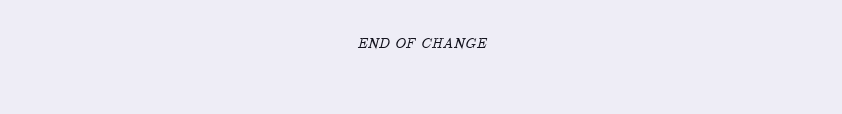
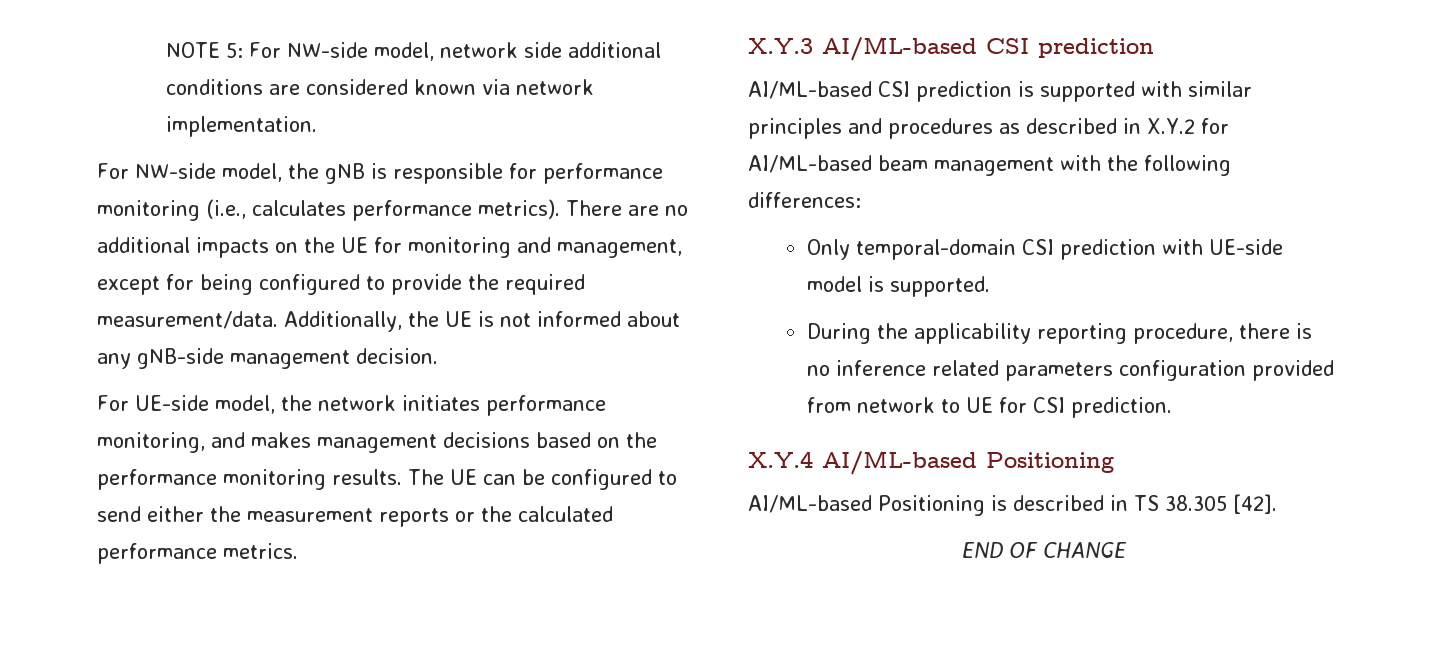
(356, 44) none -> [165,42,661,61] [165,79,594,95] [165,116,317,137] [97,163,663,184] [97,199,688,221] [97,237,682,258] [97,274,585,295] [97,311,680,332] [97,348,438,369] [97,395,606,416] [97,432,657,453] [97,469,677,490] [97,506,613,527] [97,543,298,564] [748,37,1154,61] [748,81,1252,102] [748,118,1229,139] [748,155,1231,176] [748,192,861,208] [806,239,1283,260] [806,276,990,297] [806,323,1312,344] [806,360,1334,381] [806,397,1172,418] [748,451,1114,475] [748,494,1277,516] NOTE 5: For NW-side model, network side additional conditions are considered known via network implementation. // For NW-side model, the gNB is responsible for performance monitoring (i.e., calculates performance metrics). There are no additional impacts on the UE for monitoring and management, except for being configured to provide the required measurement/data. Additionally, the UE is not informed about any gNB-side management decision. // For UE-side model, the network initiates performance monitoring, and makes management decisions based on the performance monitoring results. The UE can be configured to send either the measurement reports or the calculated performance metrics. // X.Y.3 AI/ML-based CSI prediction // AI/ML-based CSI prediction is supported with similar principles and procedures as described in X.Y.2 for AI/ML-based beam management with the following differences: // Only temporal-domain CSI prediction with UE-side model is supported. // During the applicability reporting procedure, there is no inference related parameters configuration provided from network to UE for CSI prediction. // X.Y.4 AI/ML-based Positioning // AI/ML-based Positioning is described in TS 38.305 [42]. //

